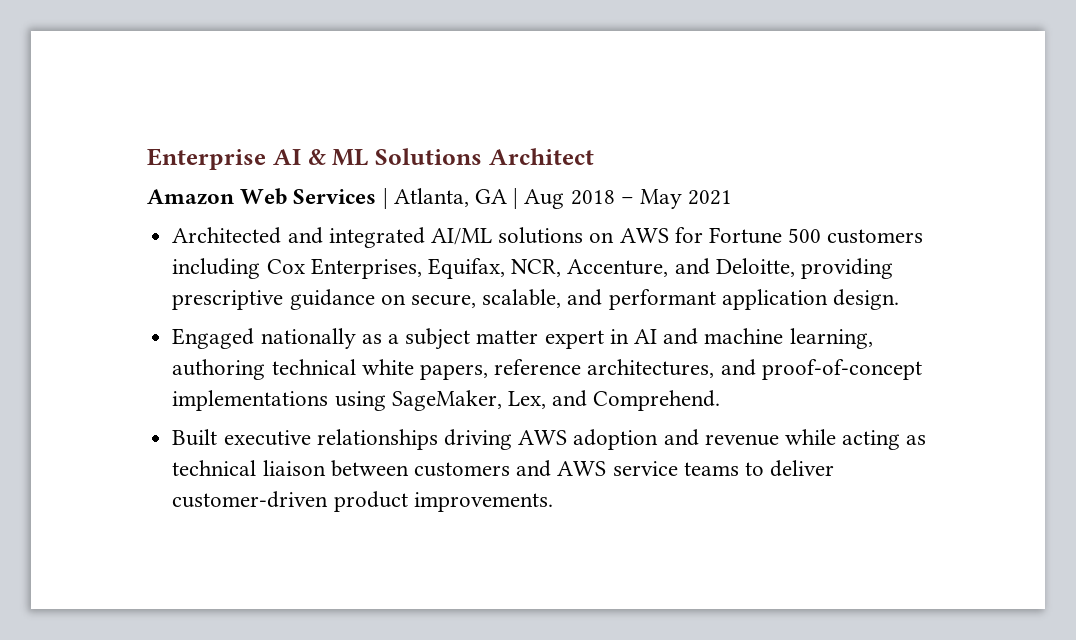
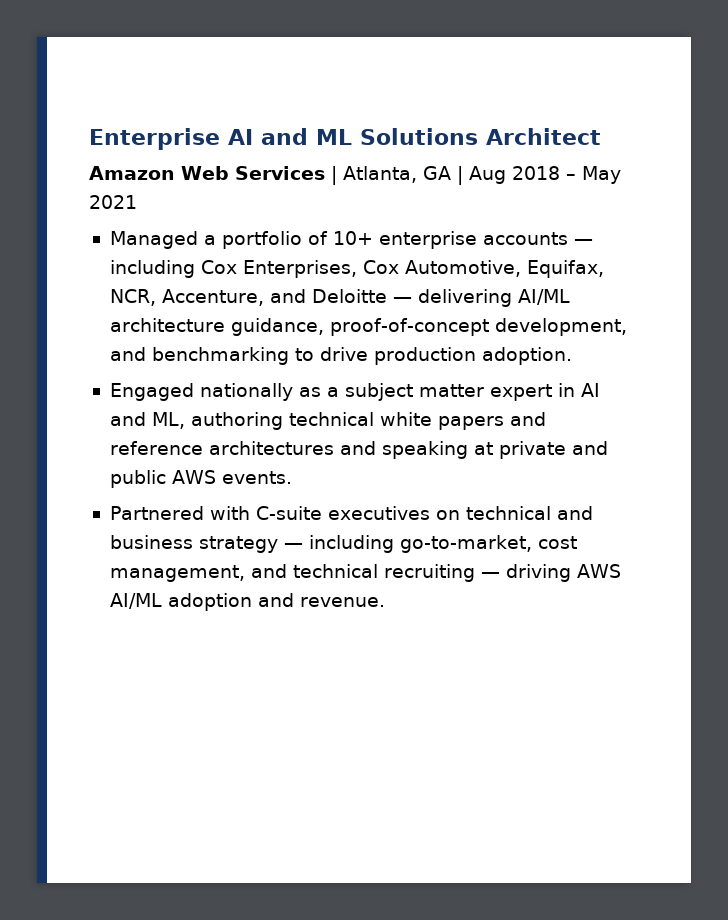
[307,149,326,165] & -> [261,128,308,145] and
[172,227,924,248] Architected and integrated AI/ML solutions on AWS for Fortune 500 customers -> [109,231,593,249] Managed a portfolio of 10+ enterprise accounts —
(422, 268) none -> [362,260,521,277] Cox Automotive,
[715,258,893,279] [172,289,899,310] Deloitte, providing prescriptive guidance on secure, scalable, and performant application design. -> [311,289,570,307] [109,318,627,336] [109,347,572,365] Deloitte — delivering AI/ML architecture guidance, proof-of-concept development, and benchmarking to drive production adoption.
[704,328,873,349] machine learning, -> [151,412,185,429] ML,
[419,359,922,380] [172,390,721,411] [172,429,438,450] papers, reference architectures, and proof-of-concept implementations using SageMaker, Lex, and Comprehend. // Built executive relationships -> [437,412,546,430] [109,441,608,459] [109,470,292,488] [109,506,593,520] [109,535,577,553] [109,564,500,582] papers and reference architectures and speaking at private and public AWS events. // Partnered with C-suite executives on technical and business strategy — including go-to-market, cost management, and technical recruiting —
(568, 437) none -> [109,593,162,609] AI/ML
[704,429,927,450] [172,460,835,477] [172,491,553,512] revenue while acting as technical liaison between customers and AWS service teams to deliver customer-driven product improvements. -> [299,597,385,607] revenue.

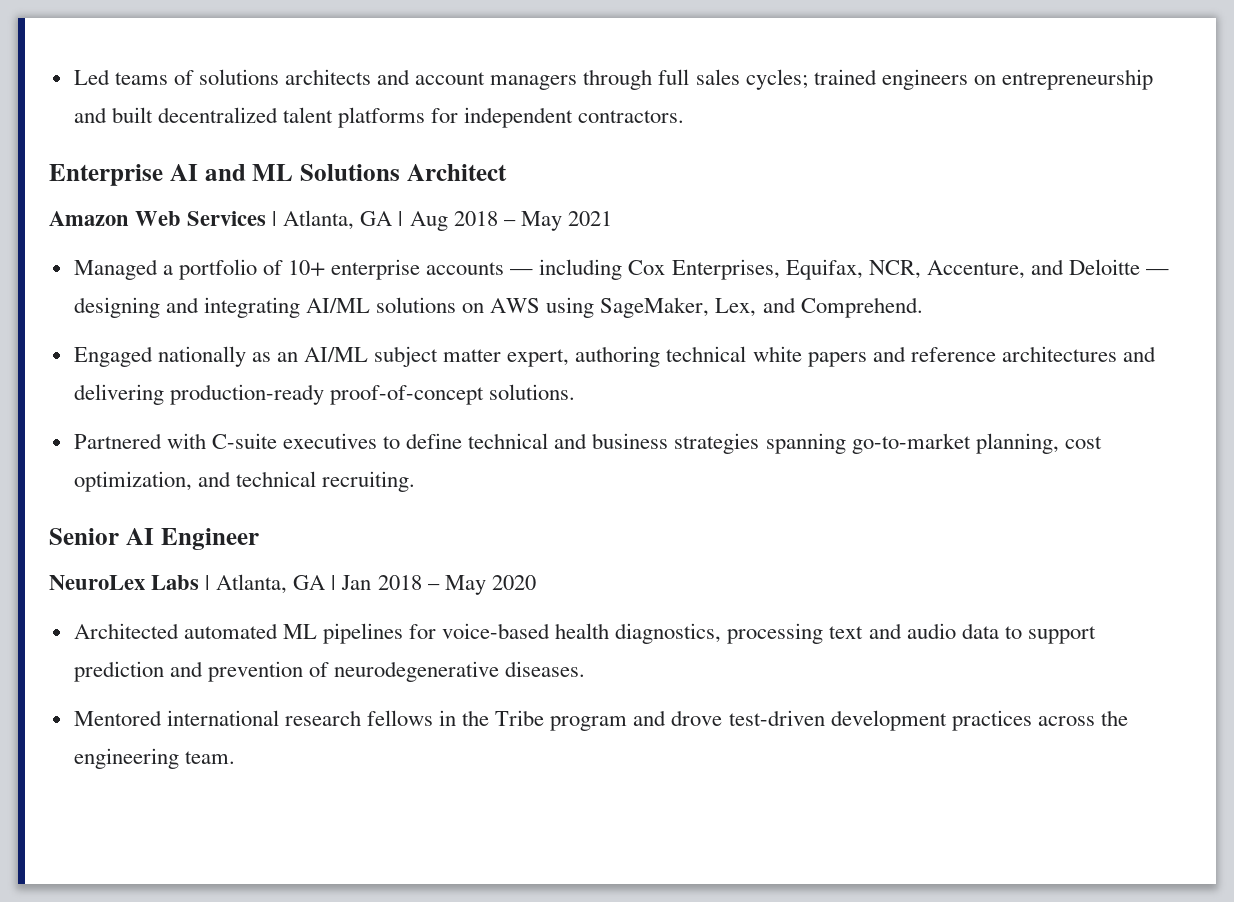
(89, 139) none -> [73,69,1153,90] [73,107,685,128] Led teams of solutions architects and account managers through full sales cycles; trained engineers on entrepreneurship and built decentralized talent platforms for independent contractors. //
[362,260,521,277] Cox Automotive, -> (780, 269) none
[417,289,570,307] [109,318,627,336] [109,347,572,365] [109,383,600,401] [109,412,185,429] delivering AI/ML architecture guidance, proof-of-concept development, and benchmarking to drive production adoption. // Engaged nationally as a subject matter expert in AI and ML, -> [73,297,923,318] [73,346,570,367] designing and integrating AI/ML solutions on AWS using SageMaker, Lex, and Comprehend. // Engaged nationally as an AI/ML subject matter expert,
[381,441,608,459] [109,470,292,488] speaking at private and public AWS events. -> [73,384,575,405] delivering production-ready proof-of-concept solutions.
[435,510,460,520] on -> [383,433,463,449] to define
[198,535,577,553] [109,564,621,582] [109,593,385,611] strategy — including go-to-market, cost management, and technical recruiting — driving AWS AI/ML adoption and revenue. -> [674,433,1102,454] [73,471,415,492] [49,528,259,550] [49,574,536,595] [73,623,1096,644] [73,661,586,682] [73,710,1128,731] [73,748,235,769] strategies spanning go-to-market planning, cost optimization, and technical recruiting. // Senior AI Engineer // NeuroLex Labs | Atlanta, GA | Jan 2018 – May 2020 // Architected automated ML pipelines for voice-based health diagnostics, processing text and audio data to support prediction and prevention of neurodegenerative diseases. // Mentored international research fellows in the Tribe program and drove test-driven development practices across the engineering team.

